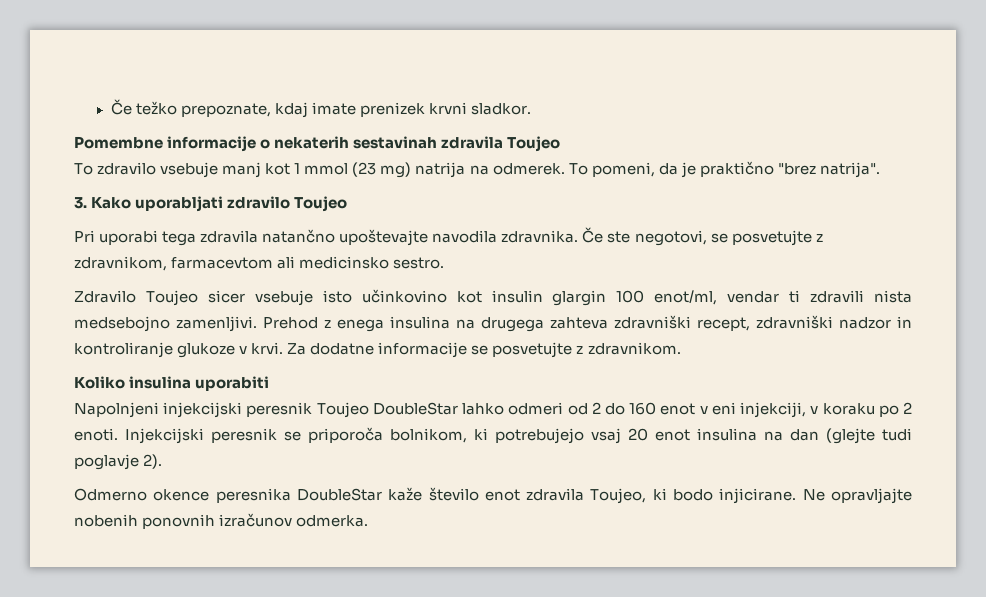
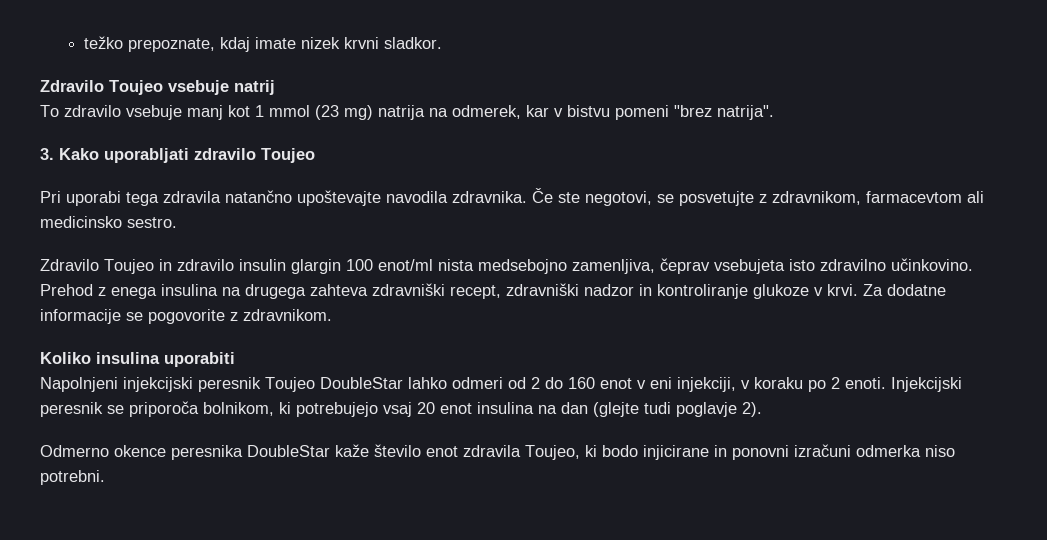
[110,99,132,115] Če -> (83, 42) none
[359,102,425,117] prenizek -> [300,37,340,49] nizek
[74,136,561,152] Pomembne informacije o nekaterih sestavinah zdravila Toujeo -> [40,80,275,95] Zdravilo Toujeo vsebuje natrij
[492,161,774,178] odmerek. To pomeni, da je praktično -> [452,105,669,120] odmerek, kar v bistvu pomeni
[207,289,913,306] [74,316,257,332] sicer vsebuje isto učinkovino kot insulin glargin 100 enot/ml, vendar ti zdravili nista medsebojno zamenljivi. -> [159,258,973,274] in zdravilo insulin glargin 100 enot/ml nista medsebojno zamenljiva, čeprav vsebujeta isto zdravilno učinkovino.
[492,342,573,358] posvetujte -> [148,309,225,324] pogovorite
[719,488,912,504] [74,513,369,529] injicirane. Ne opravljajte nobenih ponovnih izračunov odmerka. -> [643,444,955,460] [40,470,105,485] injicirane in ponovni izračuni odmerka niso potrebni.

